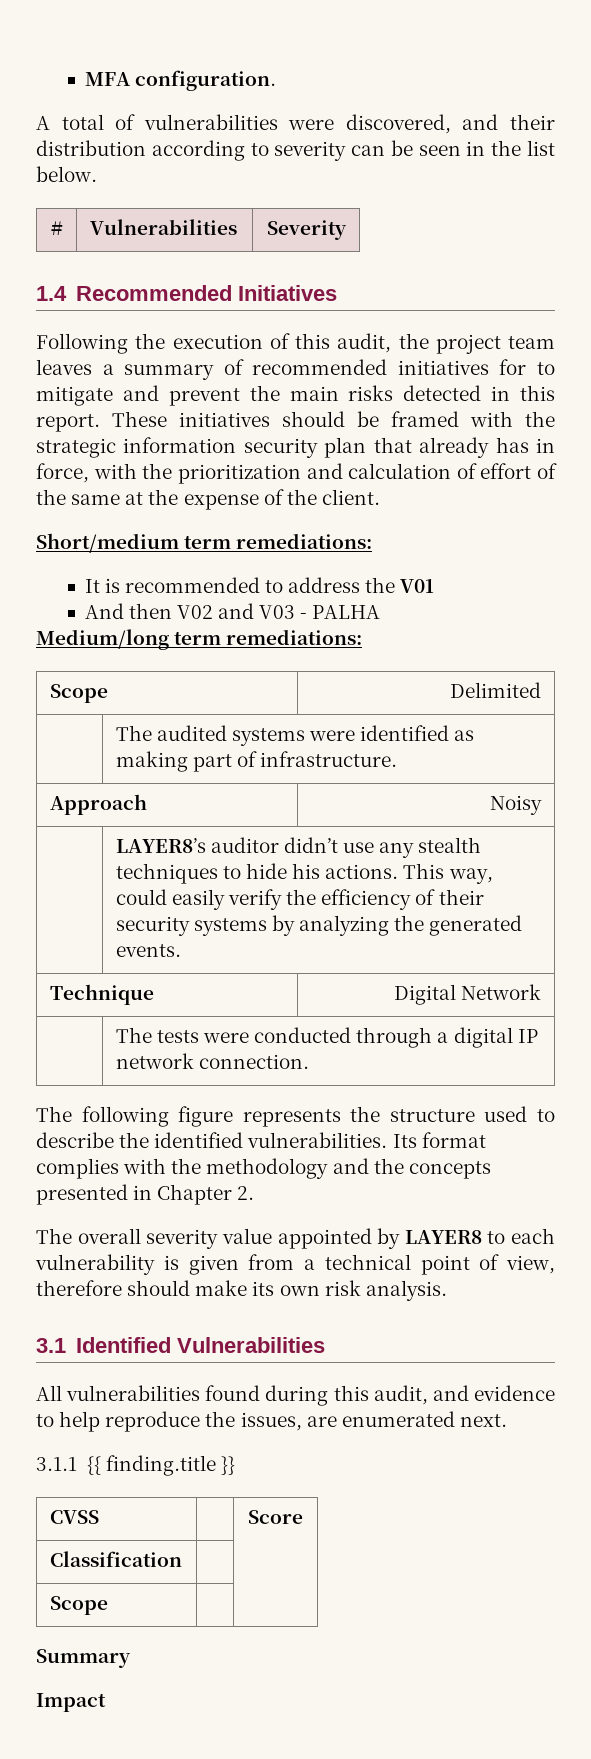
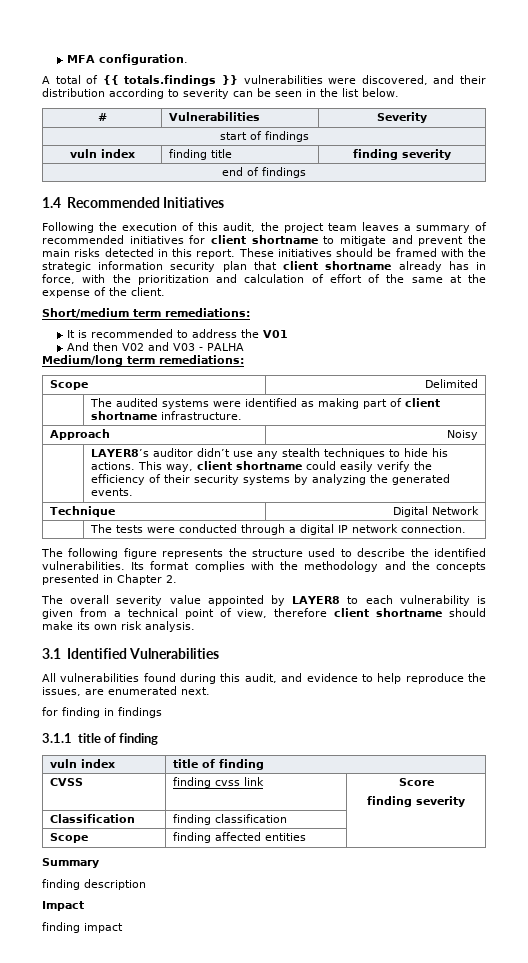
(136, 122) none -> [102,75,238,86] {{ totals.findings }}
(347, 230) none -> [219,131,309,142] [69,149,135,158] [169,149,233,160] [353,149,451,160] [222,167,306,178] // start of findings // vuln index | finding title | finding severity // end of findings
(527, 367) none -> [211,235,318,244] client shortname
(412, 445) none -> [283,261,392,270] client shortname
(258, 759) none -> [405,398,441,407] [91,411,158,420] client shortname
(493, 876) none -> [197,461,303,470] client shortname
(122, 1288) none -> [334,608,443,617] client shortname
[36,1455,235,1476] [49,1510,99,1524] 3.1.1 {{ finding.title }} // CVSS | -> [42,707,162,718] [42,733,159,745] [50,759,116,768] [173,759,265,770] [50,778,84,786] [173,777,265,788] for finding in findings // 3.1.1 title of finding // vuln index | title of finding // CVSS | finding cvss link
(303, 1517) none -> [367,796,465,807] // finding severity
[49,1596,108,1615] | // Scope | -> [173,814,288,825] [50,833,89,843] [173,832,307,843] finding classification | // Scope | finding affected entities
(131, 1658) none -> [42,879,146,890] // finding description
(106, 1702) none -> [42,922,123,933] // finding impact

